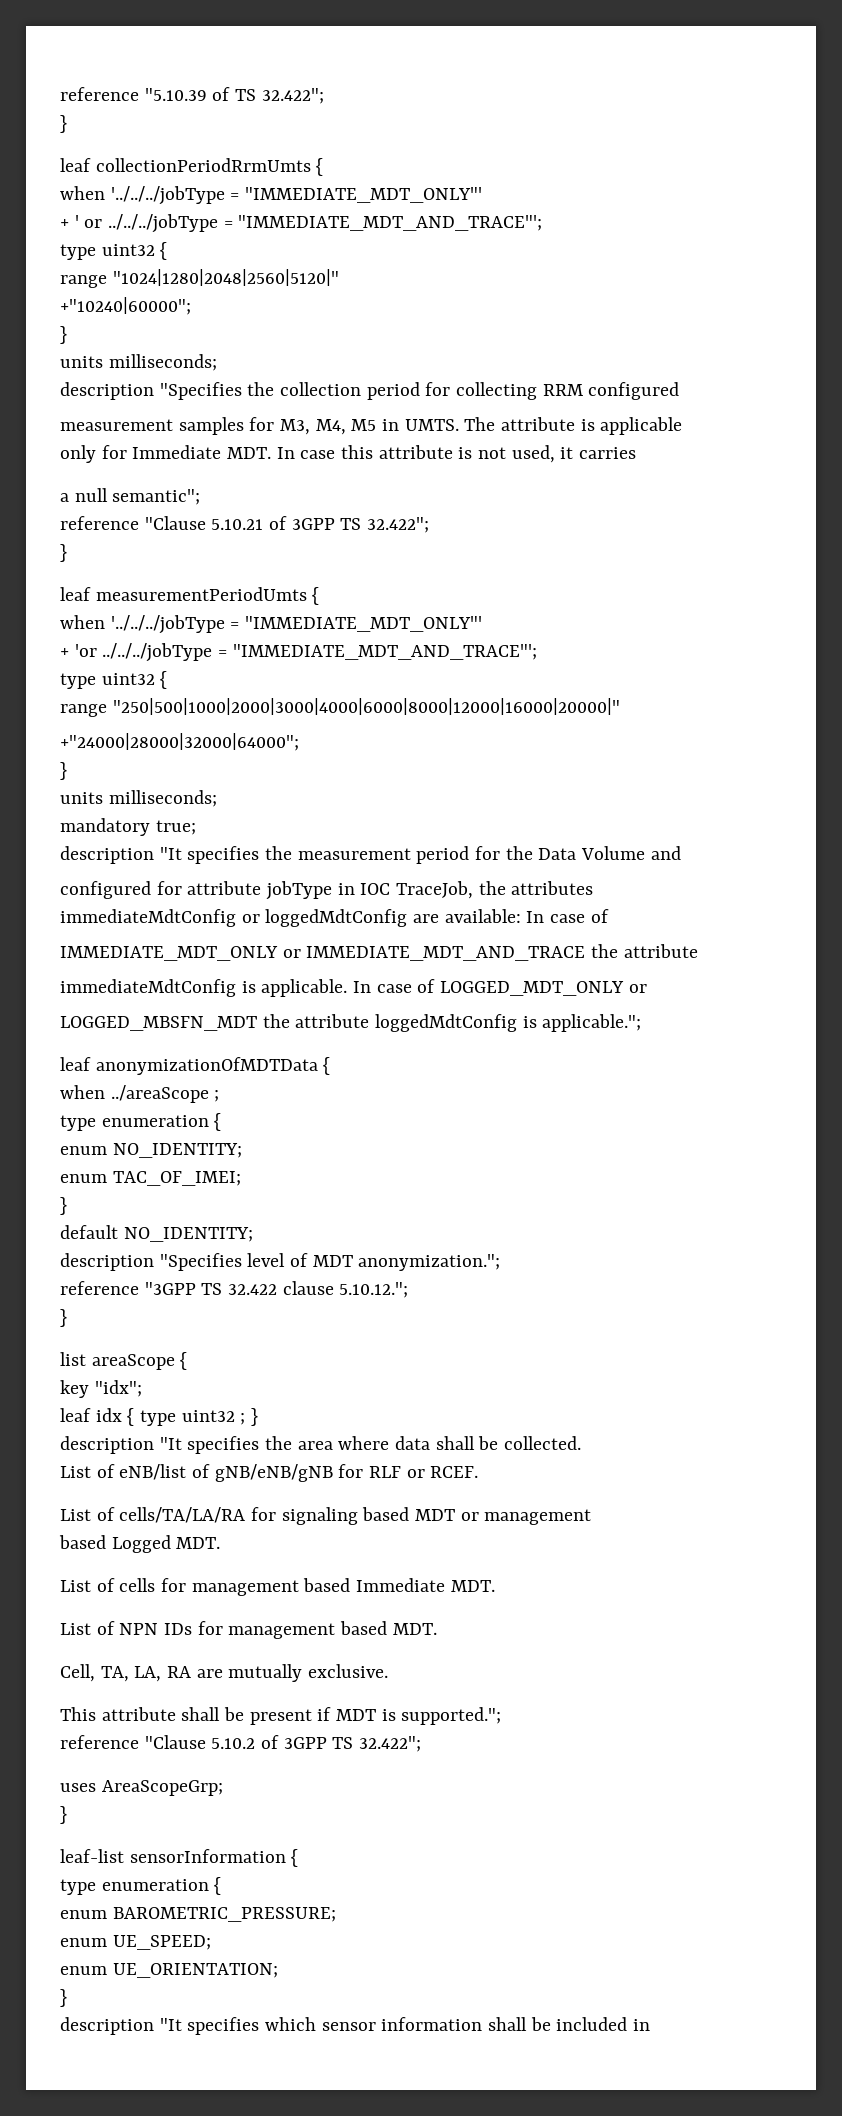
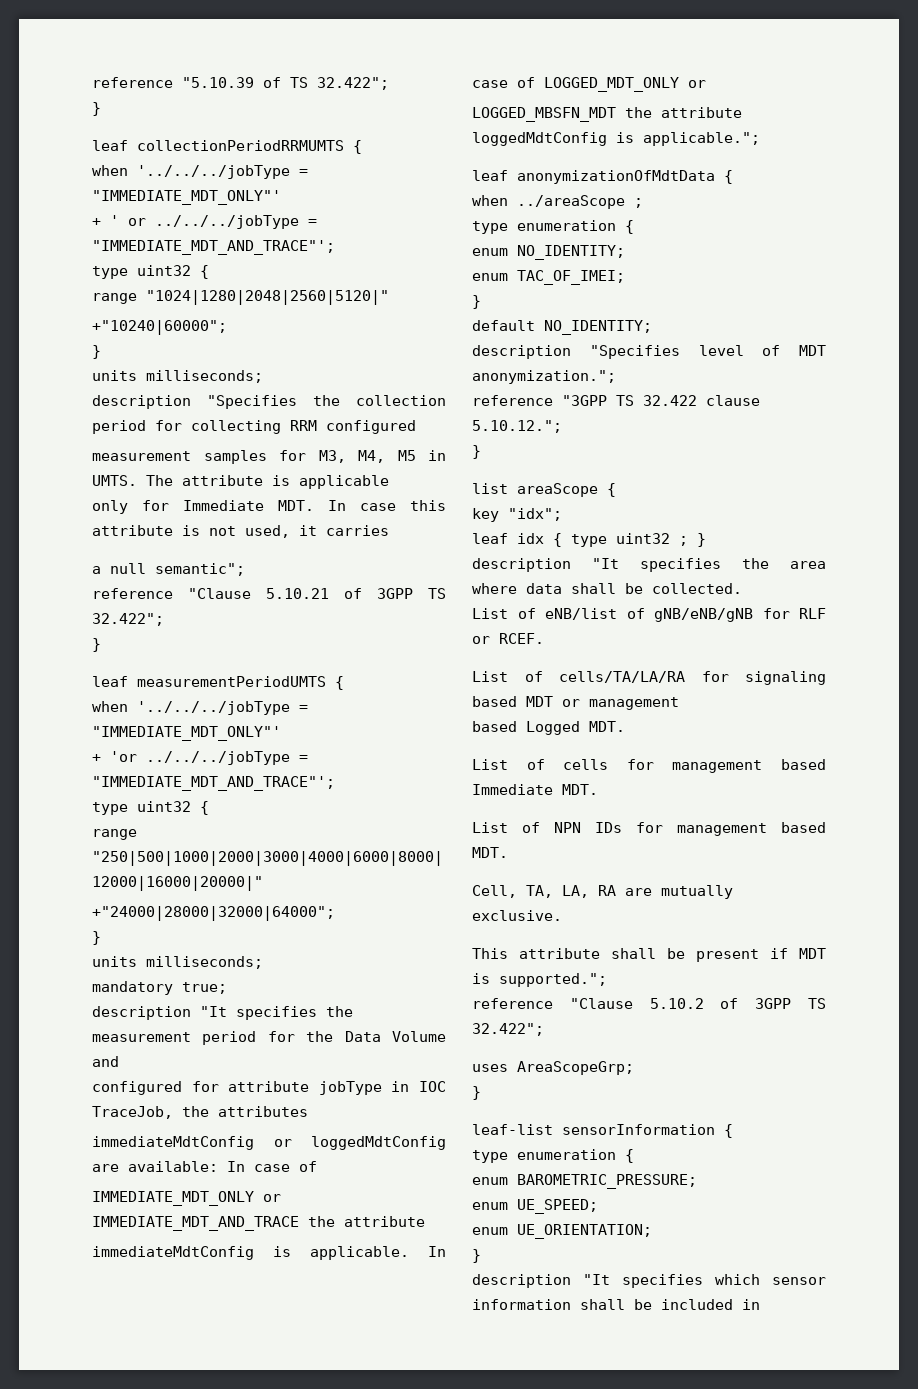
[95,158,311,172] collectionPeriodRrmUmts -> [137,140,344,151] collectionPeriodRRMUMTS
[95,587,307,601] measurementPeriodUmts -> [137,676,326,687] measurementPeriodUMTS
[95,1057,318,1075] anonymizationOfMDTData -> [517,170,715,184] anonymizationOfMdtData

